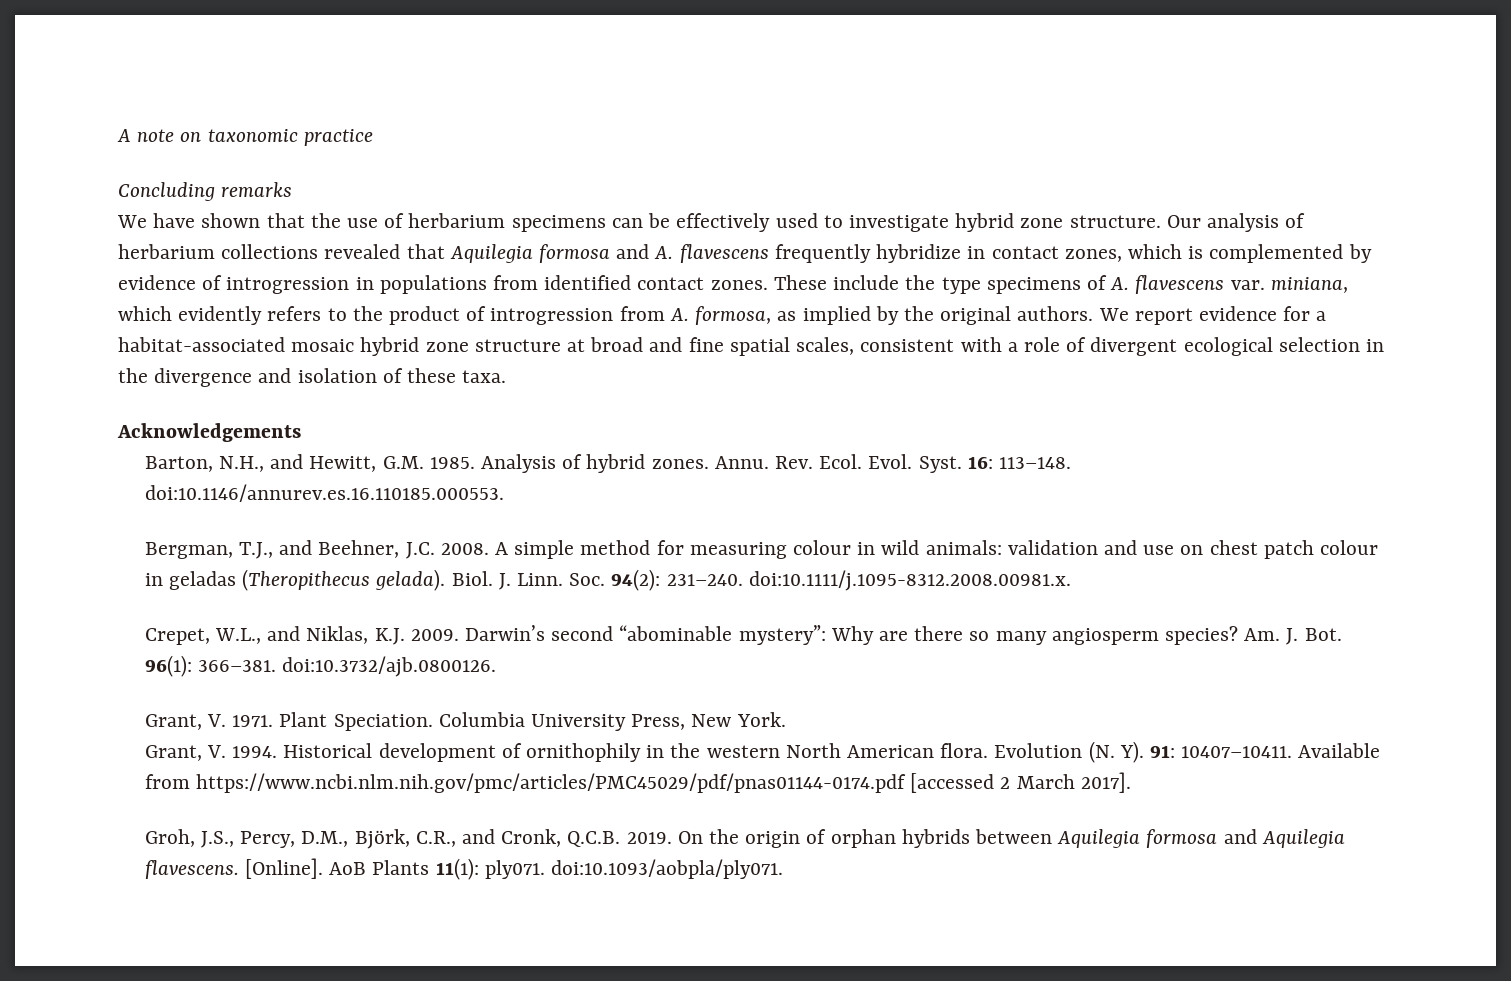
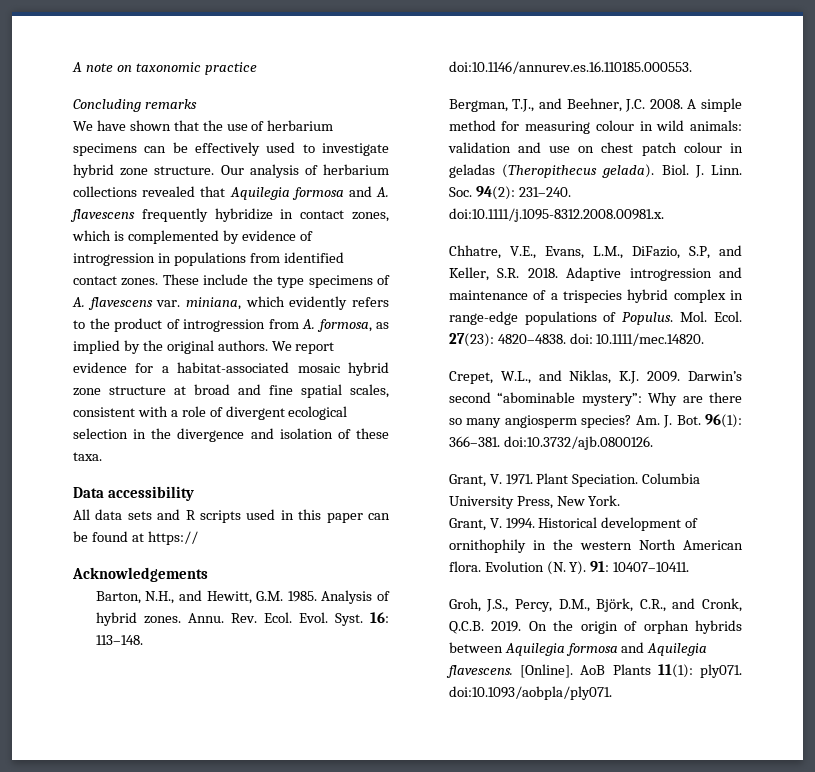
(507, 376) none -> [73,486,194,501] [73,509,390,523] [73,531,198,545] // Data accessibility // All data sets and R scripts used in this paper can be found at https://
(1071, 580) none -> [448,245,742,259] [448,267,742,281] [448,289,743,303] [448,311,742,325] [448,333,705,347] // Chhatre, V.E., Evans, L.M., DiFazio, S.P, and Keller, S.R. 2018. Adaptive introgression and maintenance of a trispecies hybrid complex in range-edge populations of Populus. Mol. Ecol. 27(23): 4820–4838. doi: 10.1111/mec.14820.
[1298,743,1381,758] [144,772,1131,793] Available from https://www.ncbi.nlm.nih.gov/pmc/articles/PMC45029/pdf/pnas01144-0174.pdf [accessed 2 March 2017]. -> (690, 567) none

